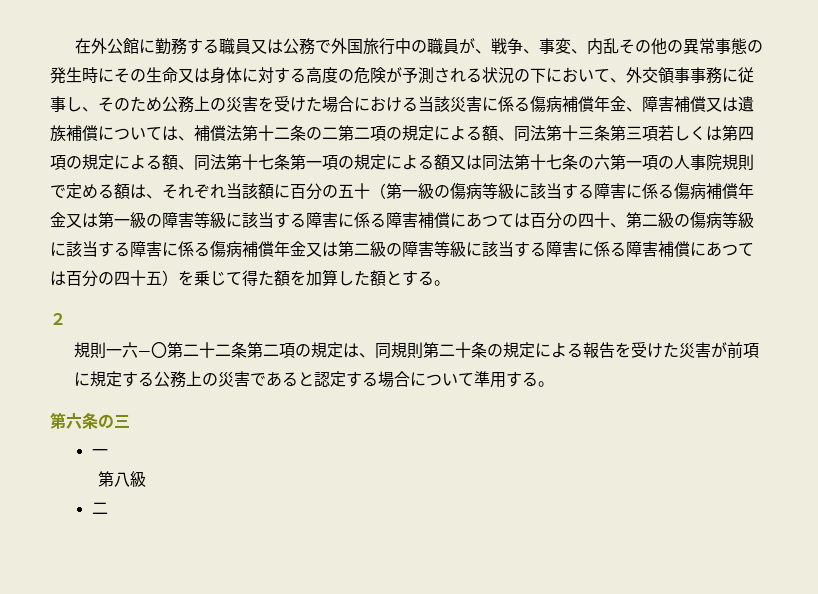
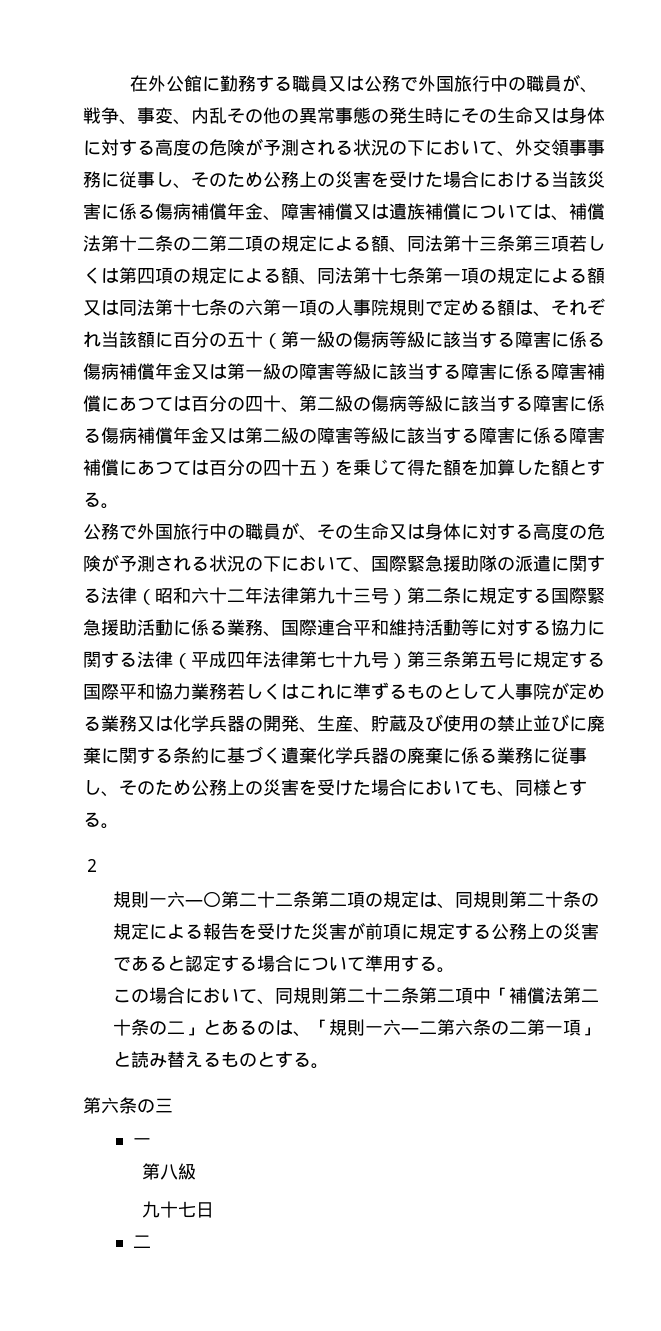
(450, 283) none -> [83,522,605,541] [83,554,605,573] [83,587,605,605] [83,619,605,637] [83,651,605,669] [83,682,605,700] [83,714,605,733] [83,746,587,764] [83,779,587,797] [83,812,119,829] // 公務で外国旅行中の職員が、その生命又は身体に対する高度の危険が予測される状況の下において、国際緊急援助隊の派遣に関する法律（昭和六十二年法律第九十三号）第二条に規定する国際緊急援助活動に係る業務、国際連合平和維持活動等に対する協力に関する法律（平成四年法律第七十九号）第三条第五号に規定する国際平和協力業務若しくはこれに準ずるものとして人事院が定める業務又は化学兵器の開発、生産、貯蔵及び使用の禁止並びに廃棄に関する条約に基づく遺棄化学兵器の廃棄に係る業務に従事し、そのため公務上の災害を受けた場合においても、同様とする。
(554, 384) none -> [112,987,599,1005] [112,1019,599,1037] [112,1051,329,1069] // この場合において、同規則第二十二条第二項中「補償法第二十条の二」とあるのは、「規則一六―二第六条の二第一項」と読み替えるものとする。
(146, 479) none -> [142,1201,215,1218] // 九十七日

